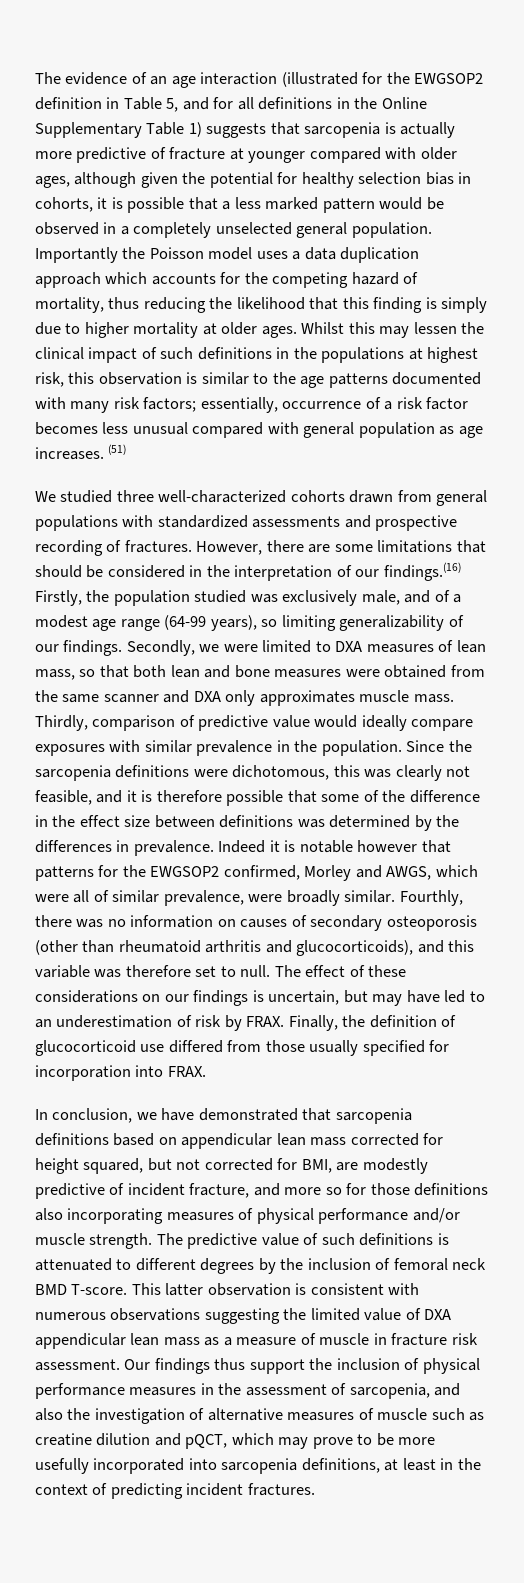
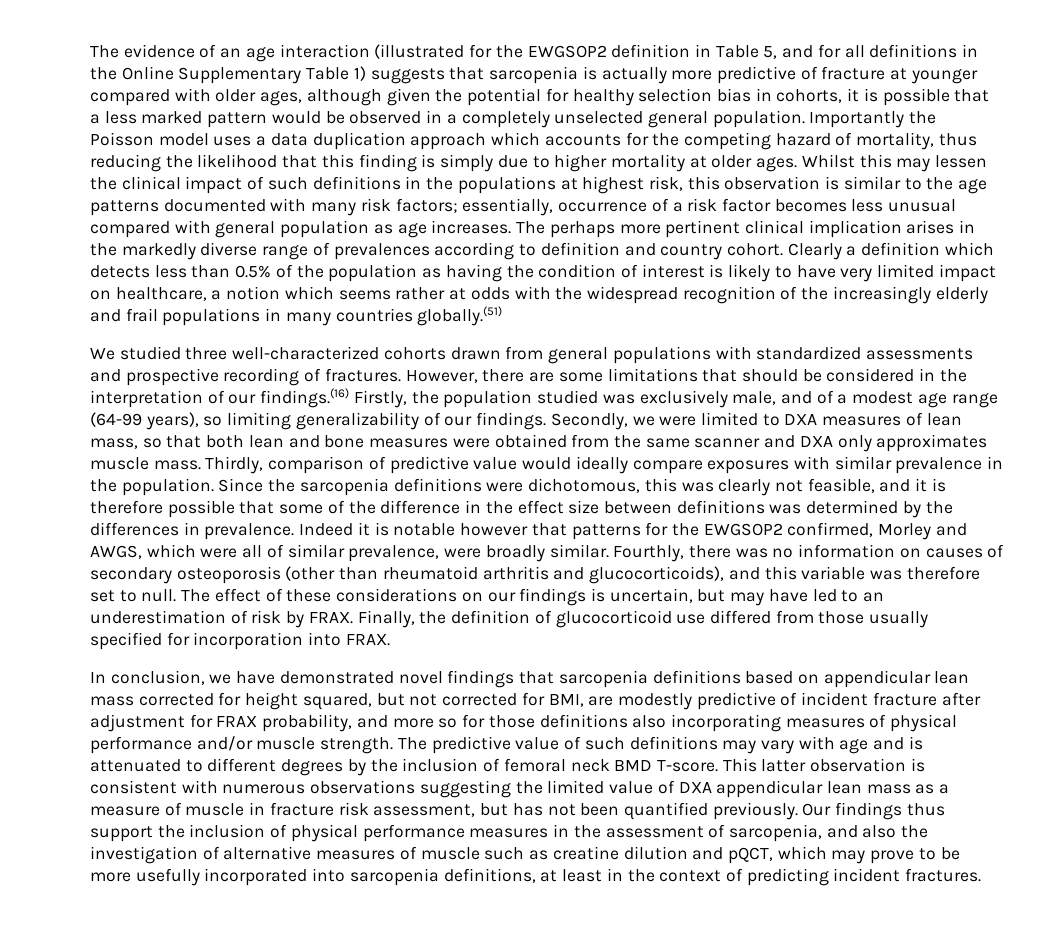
[108,444,127,455] (51) -> [516,220,976,238] [90,242,994,260] [90,264,996,282] [90,286,988,304] [90,306,503,326] The perhaps more pertinent clinical implication arises in the markedly diverse range of prevalences according to definition and country cohort. Clearly a definition which detects less than 0.5% of the population as having the condition of interest is likely to have very limited impact on healthcare, a notion which seems rather at odds with the widespread recognition of the increasingly elderly and frail populations in many countries globally.(51)
(298, 1114) none -> [398,670,515,688] novel findings
[189,1183,250,1198] fracture, -> [872,692,981,706] [90,714,353,732] fracture after adjustment for FRAX probability,
(434, 1239) none -> [722,736,905,754] may vary with age and
[35,1359,120,1371] assessment. -> [373,802,798,820] assessment, but has not been quantified previously.

